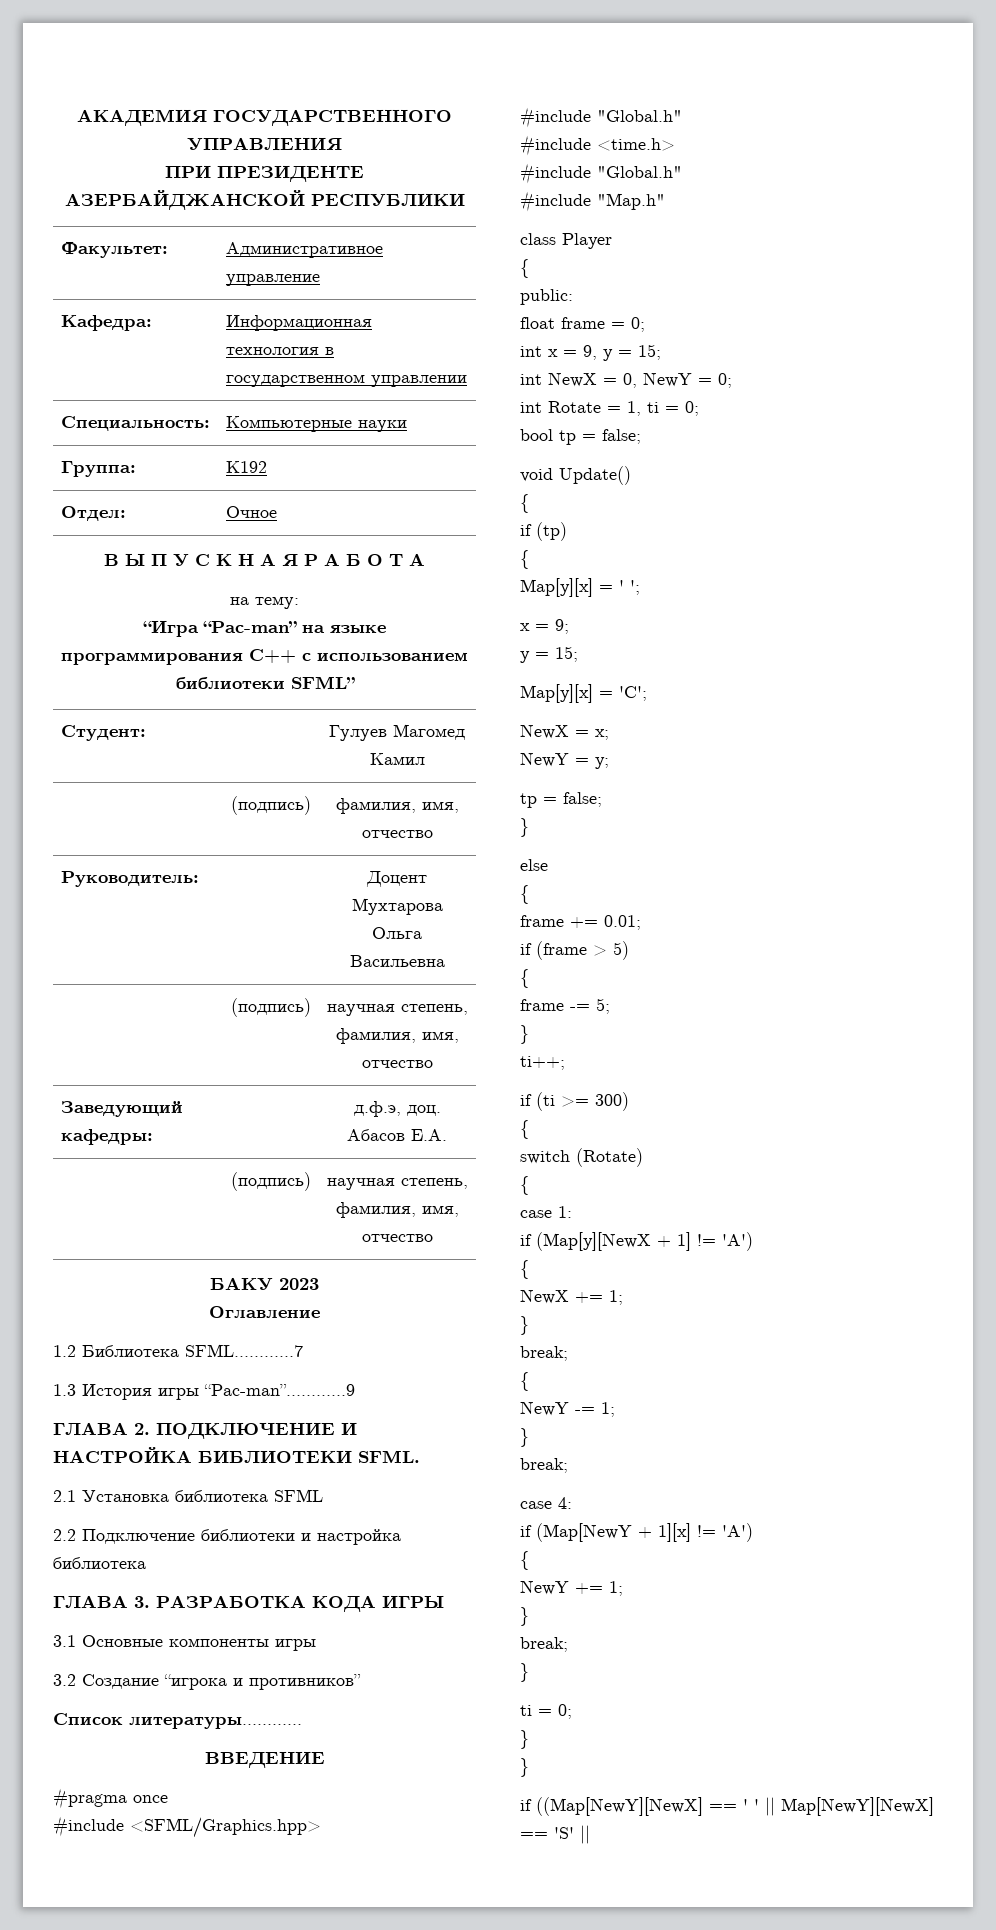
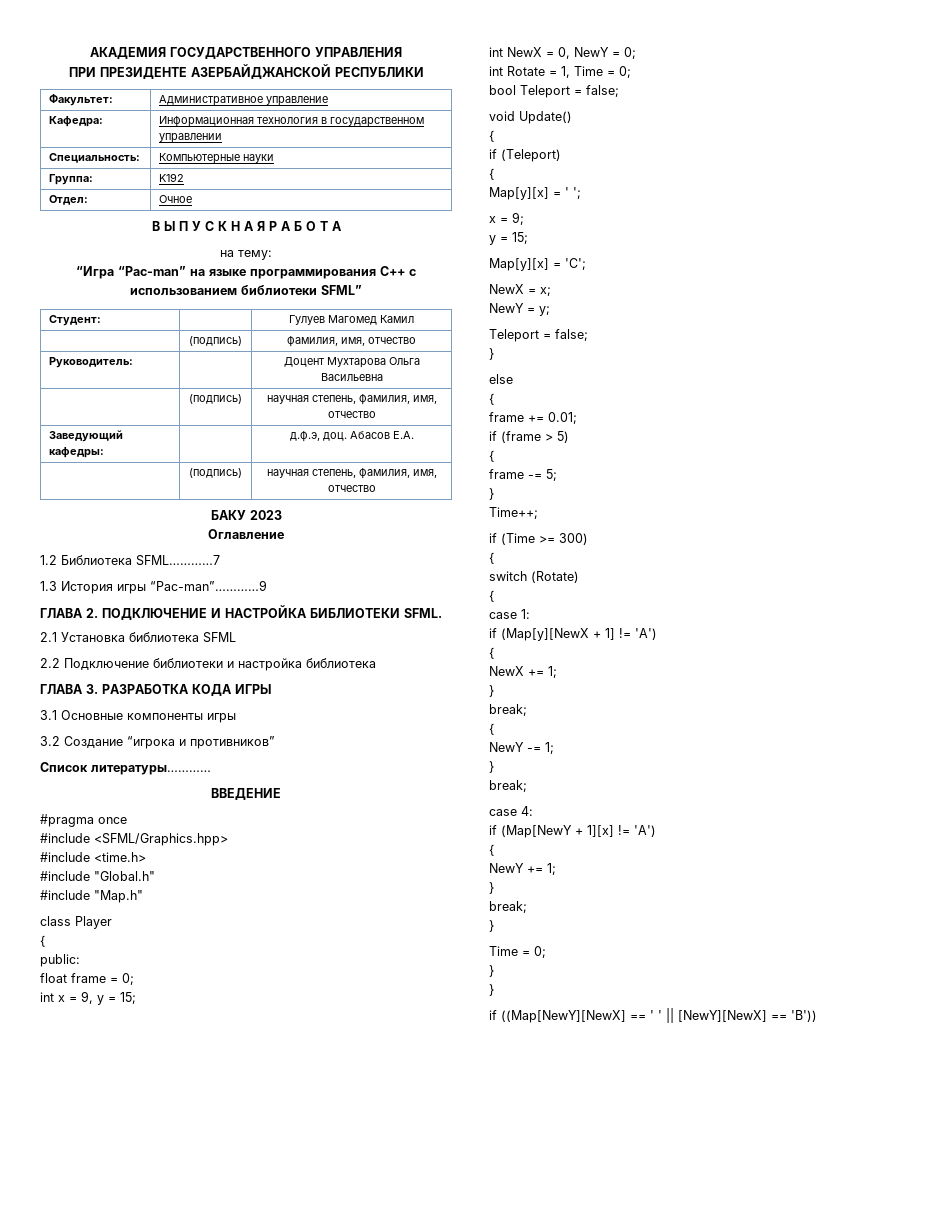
[520,107,682,128] // #include "Global.h" -> (228, 839) none
[647,402,659,413] ti -> [574,66,603,76] Time
[559,430,576,445] tp -> [520,85,570,98] Teleport
[536,522,567,541] (tp) -> [501,149,561,162] (Teleport)
[520,793,537,808] tp -> [489,329,539,342] Teleport
[520,1056,565,1070] [520,1092,555,1111] ti++; // if (ti -> [489,507,538,519] [489,533,535,545] Time++; // if (Time
[520,1705,532,1716] ti -> [489,946,518,956] Time
[781,1797,934,1816] [520,1825,590,1844] Map[NewY][NewX] == 'S' || -> [678,1010,817,1022] [NewY][NewX] == 'B'))

